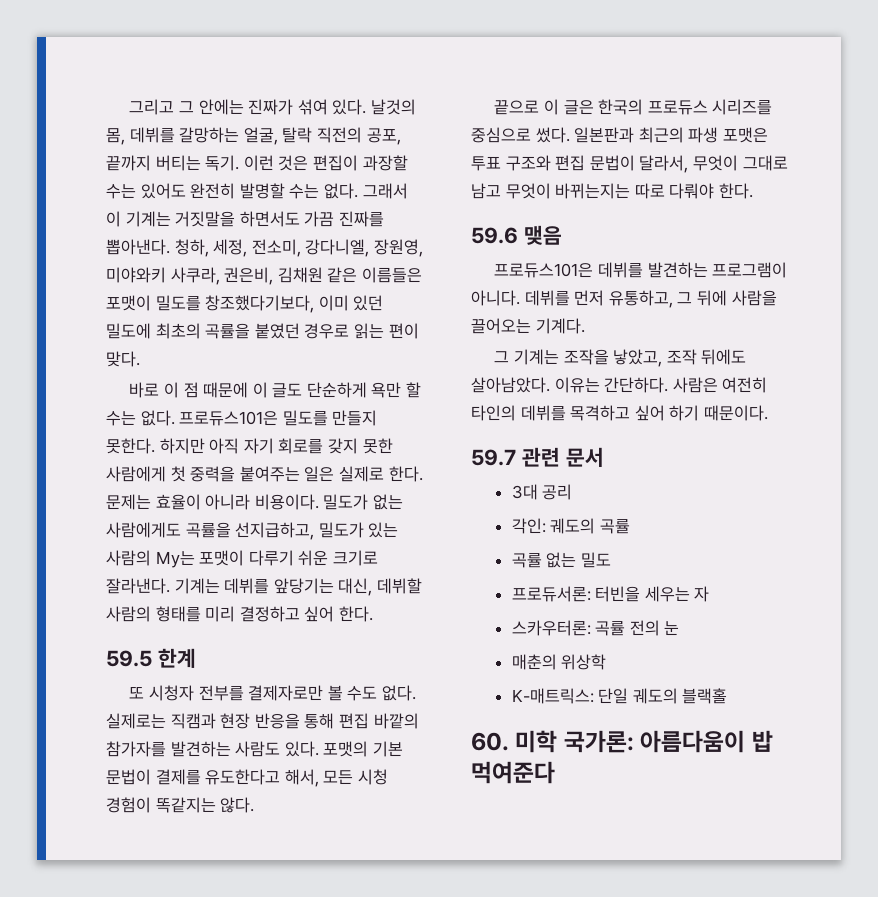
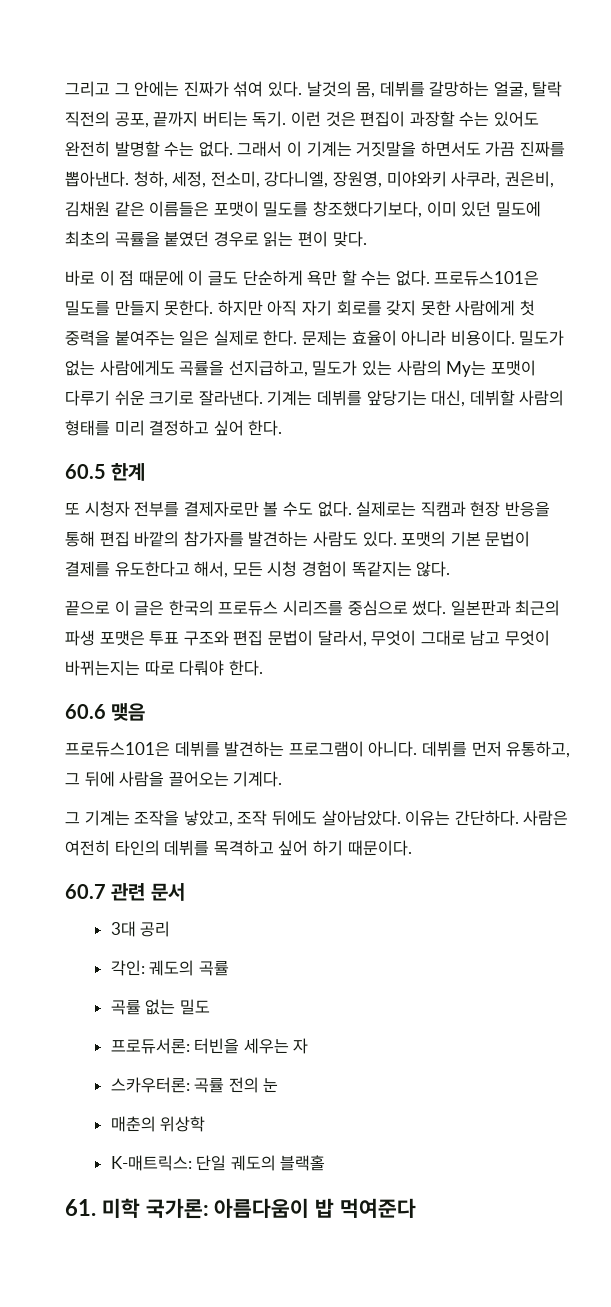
[106,650,152,667] 59.5 -> [65,464,106,479] 60.5
[471,227,518,244] 59.6 -> [65,704,106,719] 60.6
[471,449,516,466] 59.7 -> [65,884,106,899] 60.7
[471,732,509,751] 60. -> [65,1199,96,1216] 61.

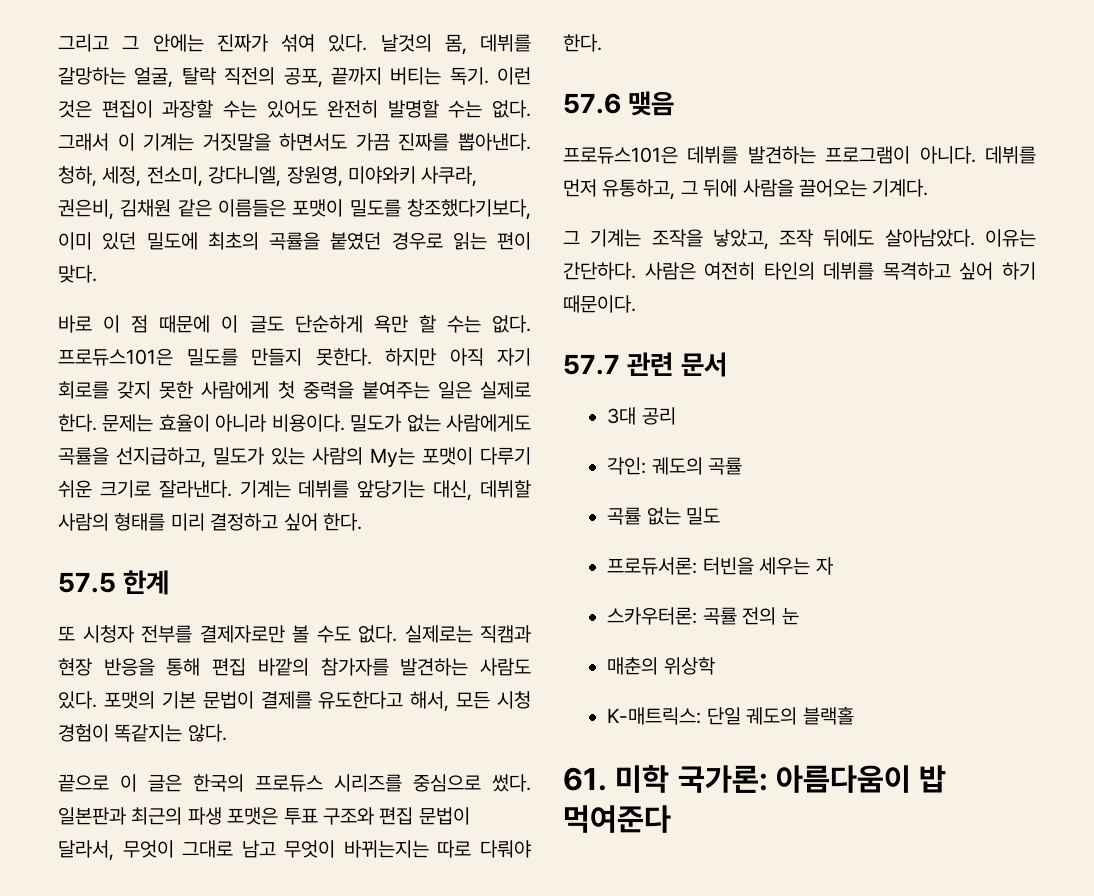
[65,464,106,479] 60.5 -> [58,572,116,593] 57.5
[65,704,106,719] 60.6 -> [563,93,621,114] 57.6
[65,884,106,899] 60.7 -> [563,354,620,375] 57.7

